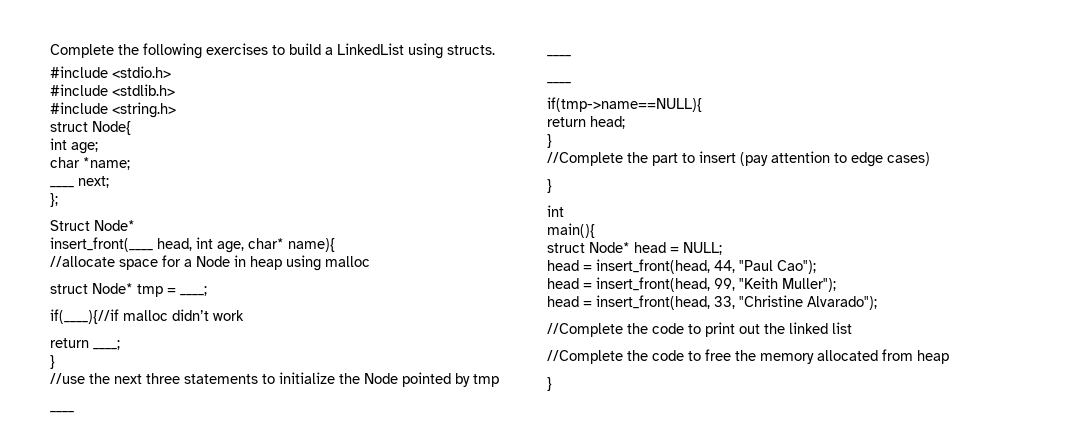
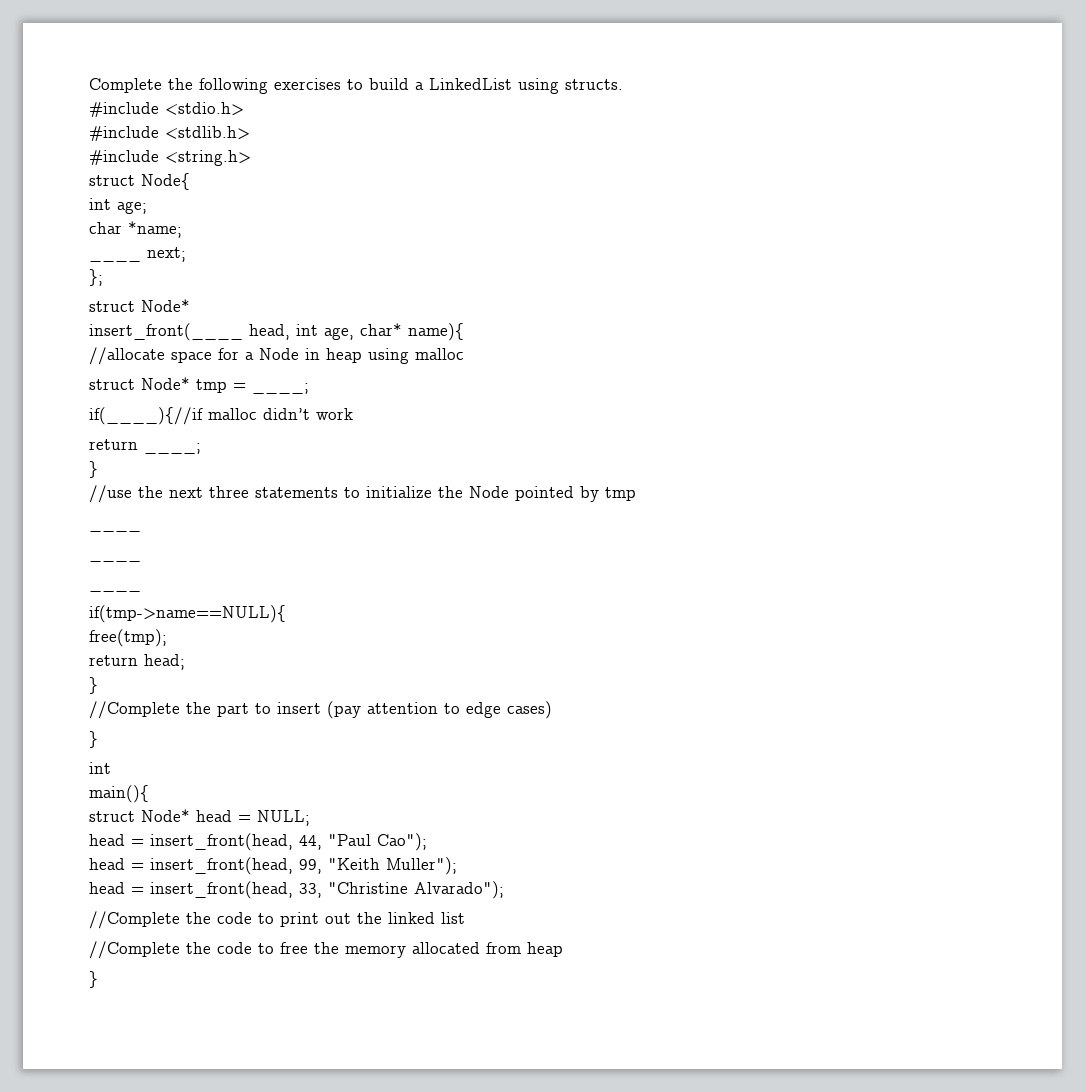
[50,220,90,231] Struct -> [89,301,135,312] struct
(702, 104) none -> [89,629,167,647] // free(tmp);

